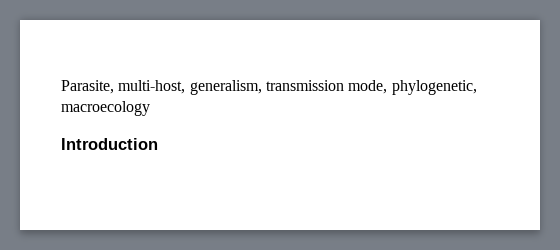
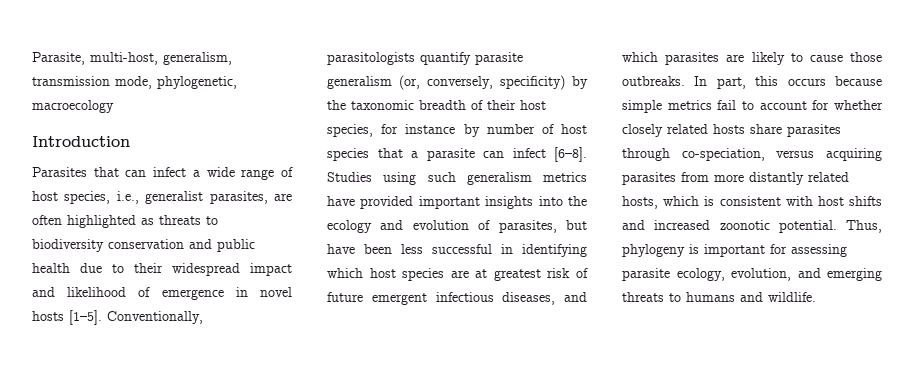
(158, 144) none -> [32,167,293,180] [32,191,292,204] [32,215,218,228] [32,239,255,252] [32,263,292,276] [32,287,292,300] [32,310,203,325] [327,52,523,65] [327,75,588,90] [327,100,546,110] [327,124,587,137] [327,147,587,162] [327,172,587,185] [327,196,587,209] [327,220,587,233] [327,244,587,257] [327,268,588,281] [327,292,587,305] [622,52,882,65] [622,76,882,89] [622,100,883,113] [622,124,841,137] [622,148,882,161] [622,172,849,185] [622,196,882,209] [622,220,882,233] [622,244,847,257] [622,268,882,281] [622,292,816,302] // Parasites that can infect a wide range of host species, i.e., generalist parasites, are often highlighted as threats to biodiversity conservation and public health due to their widespread impact and likelihood of emergence in novel hosts [1–5]. Conventionally, parasitologists quantify parasite generalism (or, conversely, specificity) by the taxonomic breadth of their host species, for instance by number of host species that a parasite can infect [6–8]. Studies using such generalism metrics have provided important insights into the ecology and evolution of parasites, but have been less successful in identifying which host species are at greatest risk of future emergent infectious diseases, and which parasites are likely to cause those outbreaks. In part, this occurs because simple metrics fail to account for whether closely related hosts share parasites through co-speciation, versus acquiring parasites from more distantly related hosts, which is consistent with host shifts and increased zoonotic potential. Thus, phylogeny is important for assessing parasite ecology, evolution, and emerging threats to humans and wildlife.

